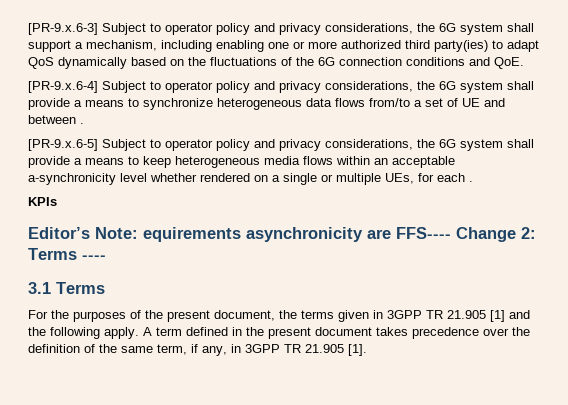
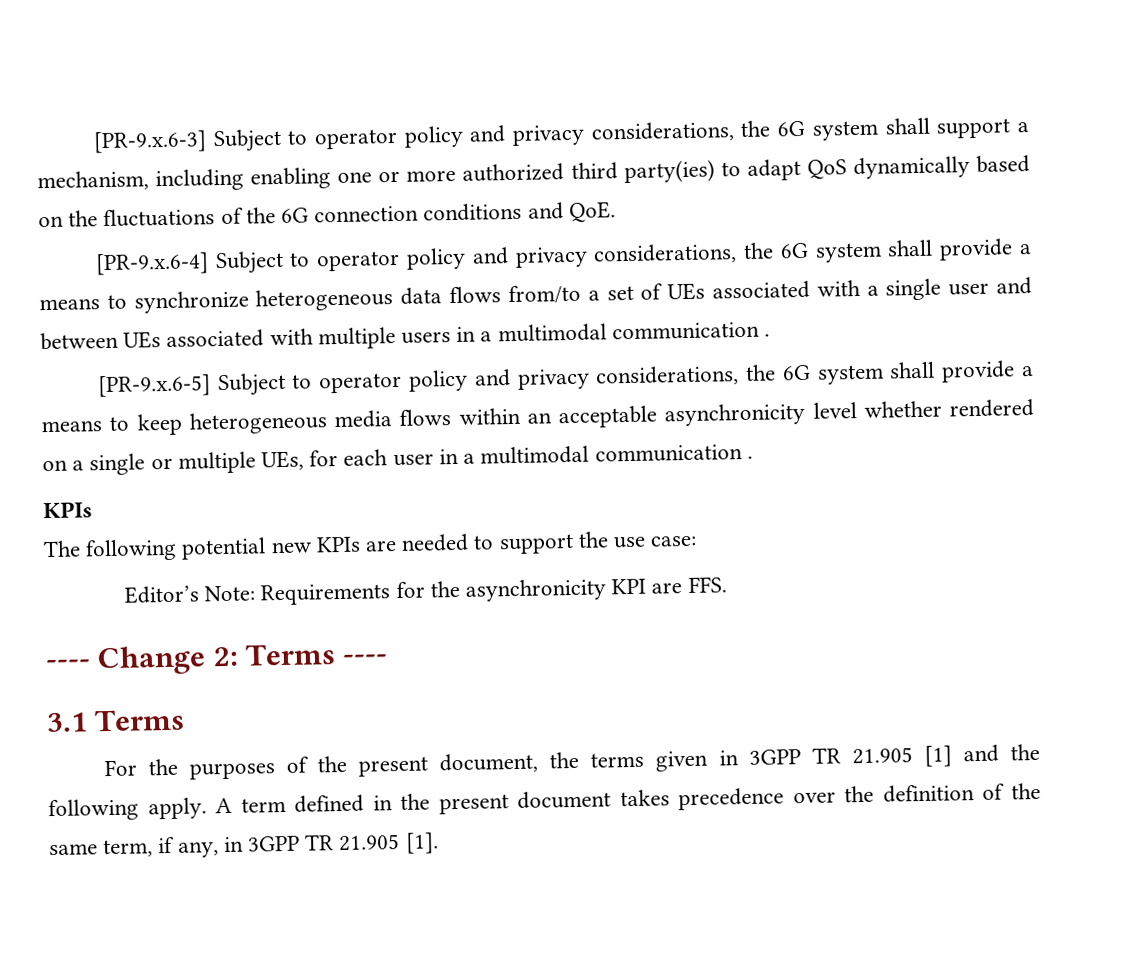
[462,98,505,107] [28,115,76,124] UE and between -> [667,277,1032,301] [40,321,760,351] UEs associated with a single user and between UEs associated with multiple users in a multimodal communication
[28,173,116,185] a-synchronicity -> [664,402,806,427] asynchronicity
[469,181,473,182] [28,197,57,206] [28,227,451,242] . // KPIs // Editor’s Note: equirements asynchronicity are FFS---- -> [392,444,753,467] [43,501,93,519] [43,531,698,562] [123,576,727,606] [45,659,91,670] user in a multimodal communication . // KPIs // The following potential new KPIs are needed to support the use case: // Editor’s Note: Requirements for the asynchronicity KPI are FFS. // ----

